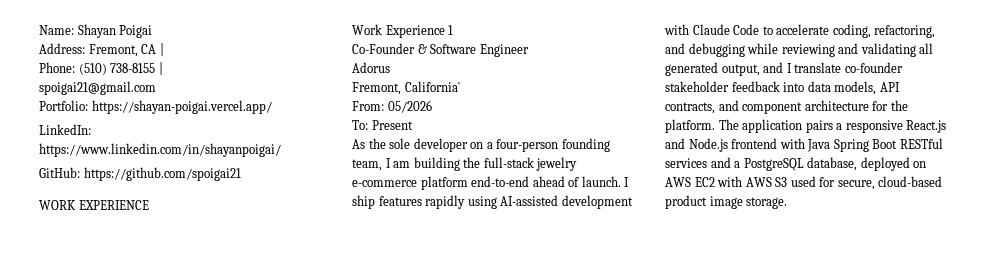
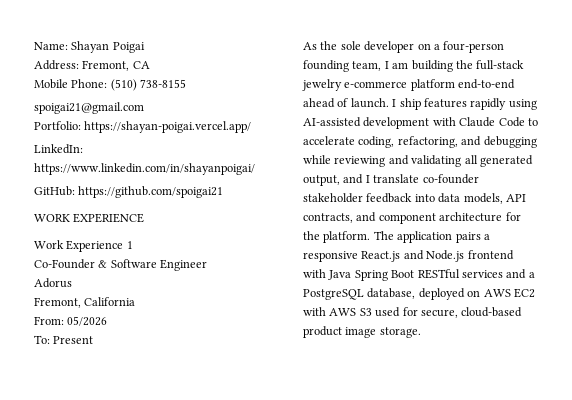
[159,43,164,56] | // -> [34,79,68,89] // Mobile
[158,62,163,75] | -> (187, 83) none
[404,81,460,92] California` -> [84,297,136,306] California

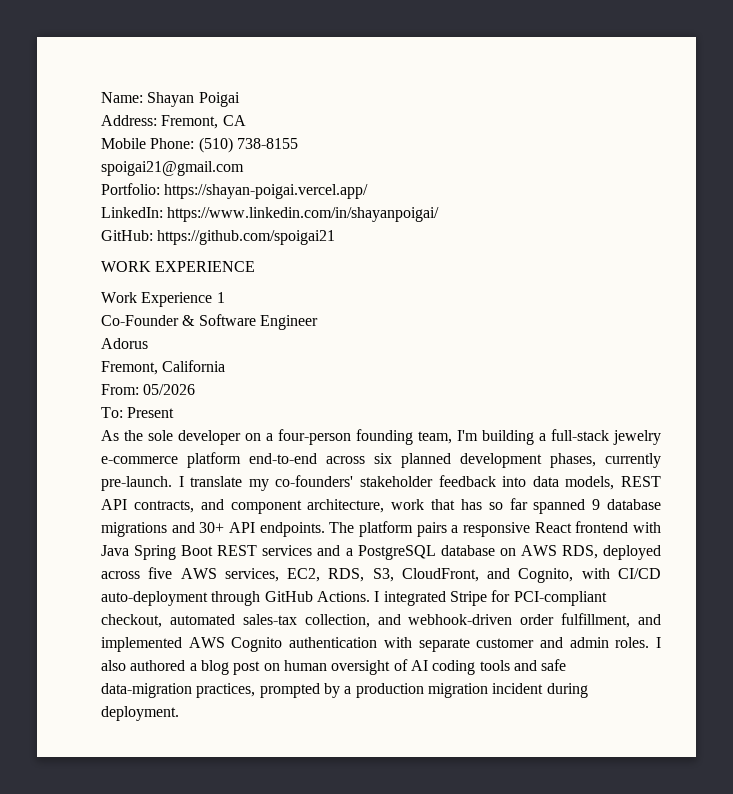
[384,60,473,72] I am building the -> [457,430,546,445] I'm building a
[303,98,537,110] [303,117,538,129] [303,136,537,148] [303,155,533,167] [303,174,479,186] ahead of launch. I ship features rapidly using AI-assisted development with Claude Code to accelerate coding, refactoring, and debugging while reviewing and validating all generated output, and I translate co-founder -> [326,453,661,468] [101,475,354,491] across six planned development phases, currently pre-launch. I translate my co-founders'
(503, 198) none -> [621,476,662,487] REST
[439,212,521,222] [303,231,490,243] [303,250,465,262] architecture for the platform. The application pairs a responsive React.js and Node.js -> [307,498,661,514] [101,521,572,537] architecture, work that has so far spanned 9 database migrations and 30+ API endpoints. The platform pairs a responsive React
[417,269,460,279] RESTful -> [217,545,258,556] REST
[367,288,535,300] [303,307,523,318] [303,326,421,338] database, deployed on AWS EC2 with AWS S3 used for secure, cloud-based product image storage. -> [440,545,661,560] [101,567,661,583] [101,590,607,606] [101,613,661,628] [101,637,661,652] [101,659,567,675] [101,683,588,698] [101,706,179,721] database on AWS RDS, deployed across five AWS services, EC2, RDS, S3, CloudFront, and Cognito, with CI/CD auto-deployment through GitHub Actions. I integrated Stripe for PCI-compliant checkout, automated sales-tax collection, and webhook-driven order fulfillment, and implemented AWS Cognito authentication with separate customer and admin roles. I also authored a blog post on human oversight of AI coding tools and safe data-migration practices, prompted by a production migration incident during deployment.

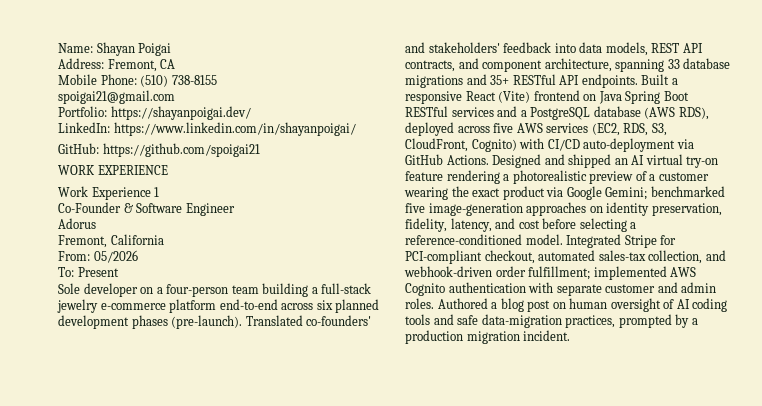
[164,184,369,199] https://shayan-poigai.vercel.app/ -> [110,106,251,120] https://shayanpoigai.dev/
[101,430,173,441] As the sole -> [58,283,80,294] Sole
[356,429,478,445] founding team, I'm -> [231,285,259,294] team
[550,453,661,468] [101,475,433,491] phases, currently pre-launch. I translate my co-founders' stakeholder -> [131,315,372,329] [405,42,500,53] phases (pre-launch). Translated co-founders' and stakeholders'
[391,498,661,514] [101,521,661,537] work that has so far spanned 9 database migrations and 30+ API endpoints. The platform pairs a responsive React frontend with -> [615,58,731,72] [405,74,678,88] [405,90,597,104] spanning 33 database migrations and 35+ RESTful API endpoints. Built a responsive React (Vite) frontend on
[217,545,258,556] REST -> [405,106,448,117] RESTful
[499,545,598,559] on AWS RDS, -> [644,107,709,120] (AWS RDS),
[224,568,321,582] services, EC2, -> [546,123,620,136] services (EC2,
[487,568,574,583] and Cognito, -> [471,139,517,152] Cognito)
[211,591,261,606] through -> [676,139,694,149] via
[374,591,446,606] I integrated -> [492,154,719,168] [405,170,709,184] [404,186,725,200] [405,202,722,216] [405,218,637,232] [405,234,622,248] Designed and shipped an AI virtual try-on feature rendering a photorealistic preview of a customer wearing the exact product via Google Gemini; benchmarked five image-generation approaches on identity preservation, fidelity, latency, and cost before selecting a reference-conditioned model. Integrated
[561,613,661,628] fulfillment, and -> [528,266,591,280] fulfillment;
[656,637,661,648] [101,660,186,671] I also authored -> [437,298,488,309] Authored
[492,683,588,698] [101,706,179,721] incident during deployment. -> [523,330,571,341] incident.

